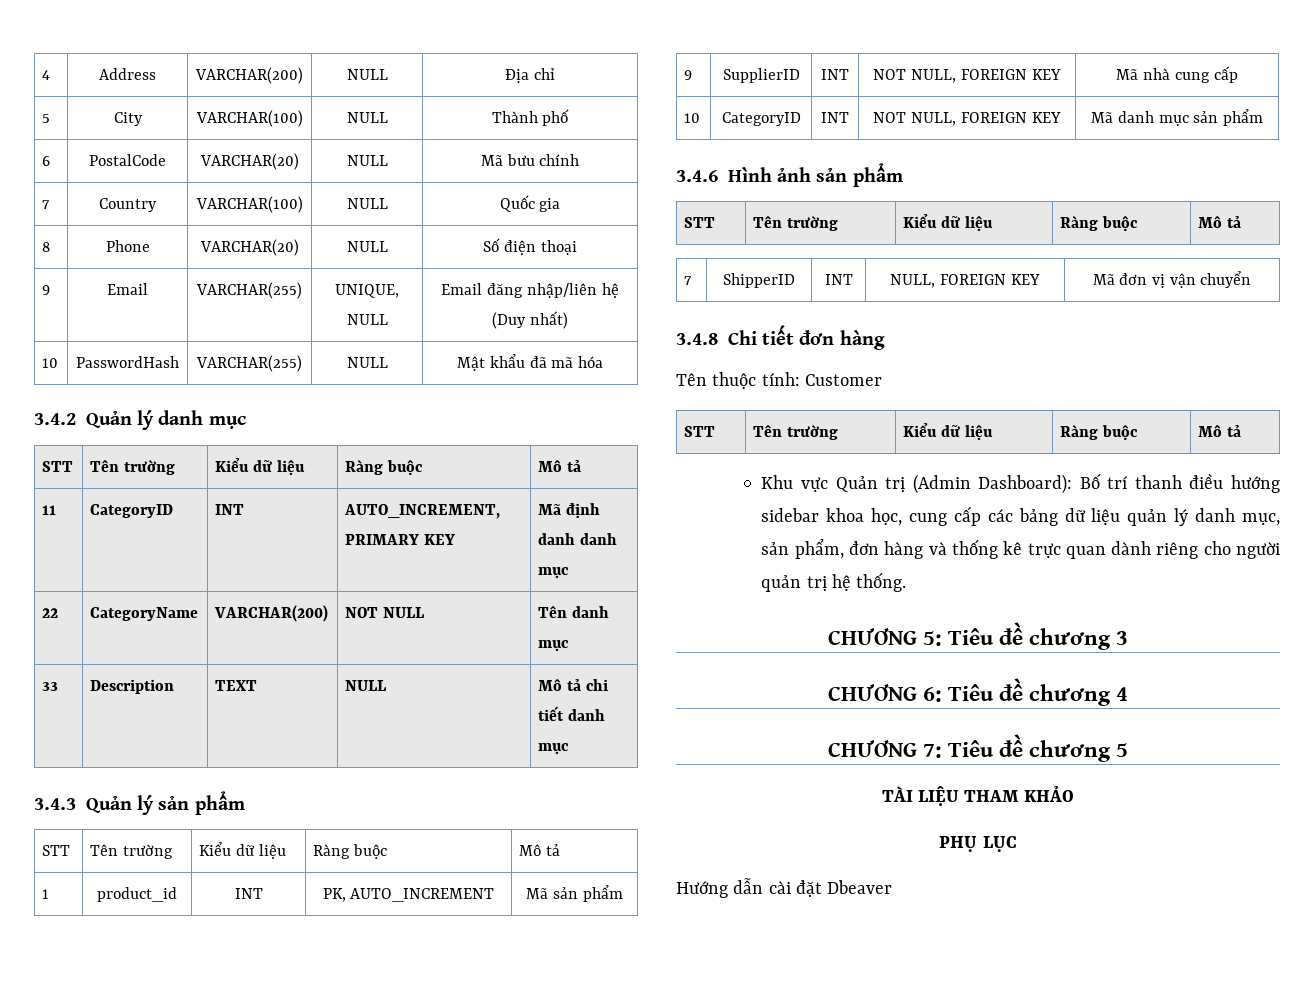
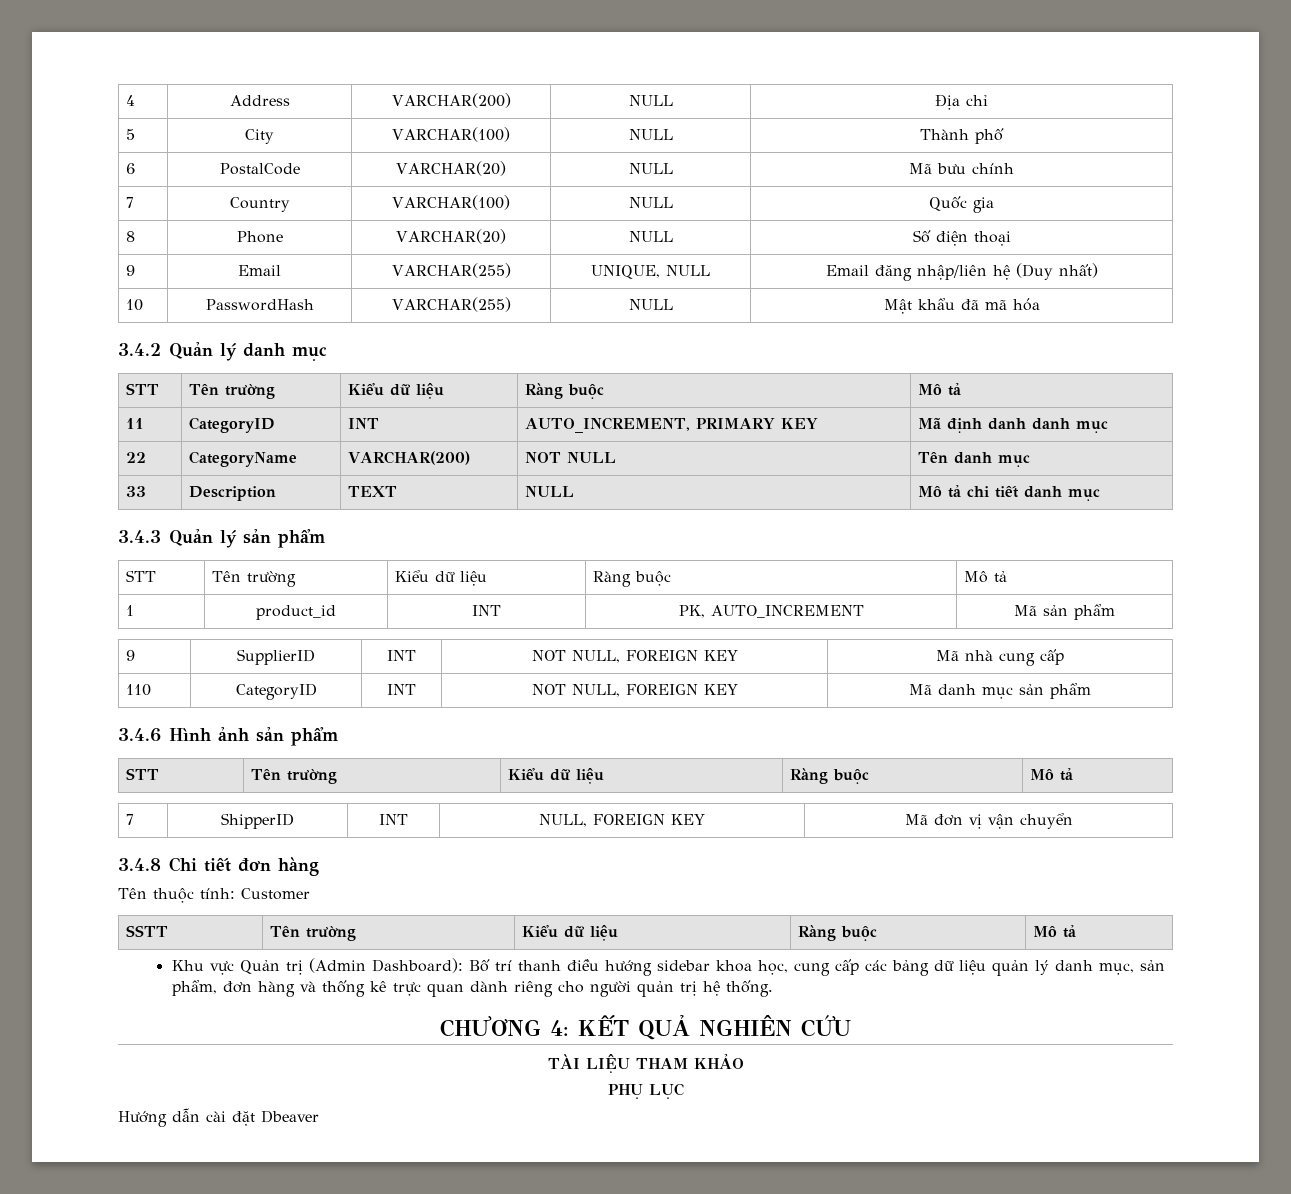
[684,113,701,123] 10 -> [125,684,151,696] 110
[684,426,716,437] STT -> [125,925,168,937] SSTT
[922,622,1129,650] [827,678,1129,706] [827,734,1129,762] 5: Tiêu đề chương 3 // CHƯƠNG 6: Tiêu đề chương 4 // CHƯƠNG 7: Tiêu đề chương 5 -> [550,1015,851,1040] 4: KẾT QUẢ NGHIÊN CỨU

